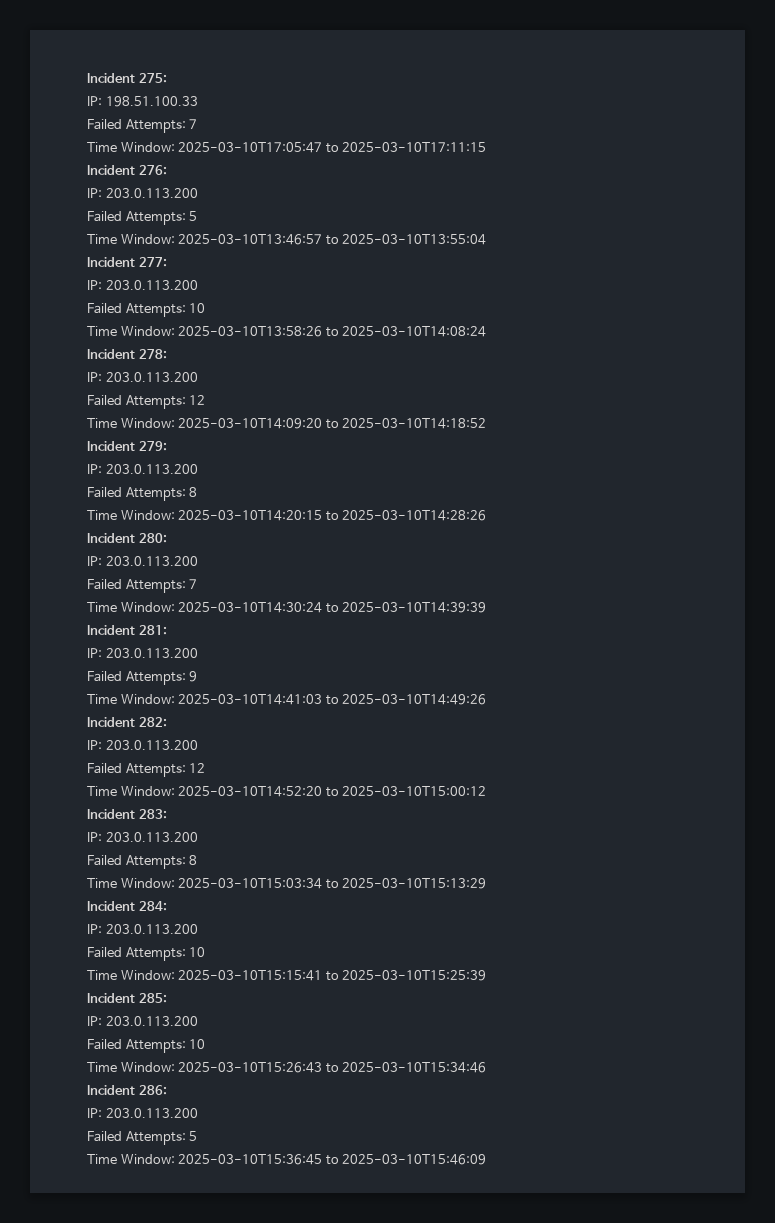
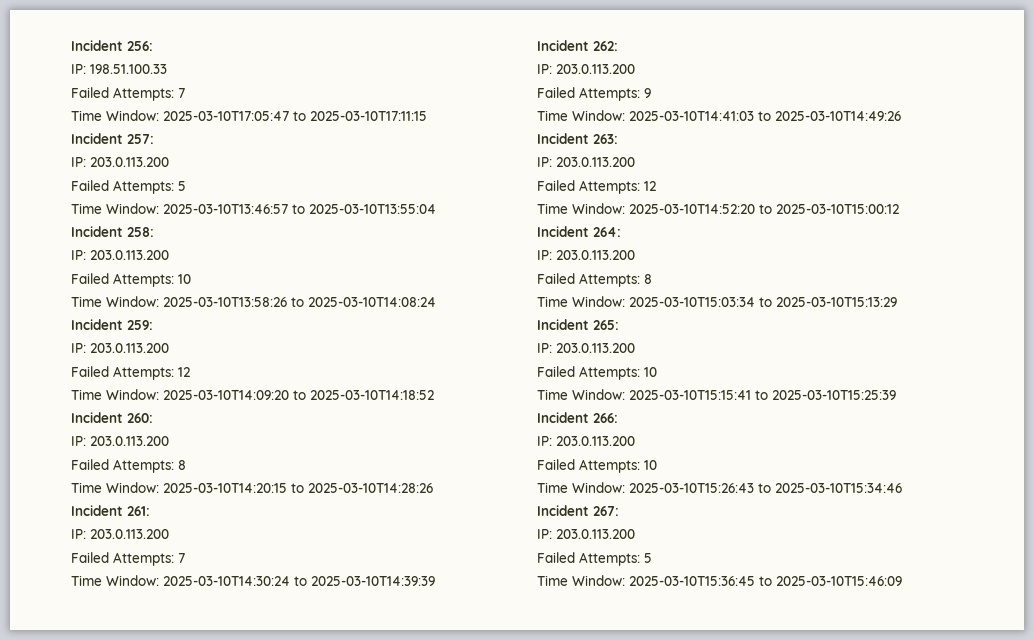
[87,73,167,83] Incident 275: -> [71,40,153,51] Incident 256:
[138,165,167,175] 276: -> [127,134,154,144] 257:
[138,257,167,267] 277: -> [127,227,154,237] 258:
[138,349,167,359] 278: -> [127,320,153,330] 259:
[138,441,167,451] 279: -> [127,413,153,423] 260:
[138,533,167,543] 280: -> [127,506,150,516] 261:
[138,625,167,635] 281: -> [593,41,618,51] 262:
[138,717,167,727] 282: -> [593,134,618,144] 263:
[138,809,167,819] 283: -> [593,227,621,237] 264:
[138,901,167,911] 284: -> [593,320,619,330] 265:
[138,993,167,1003] 285: -> [593,413,618,423] 266:
[138,1085,167,1095] 286: -> [593,506,619,516] 267:

